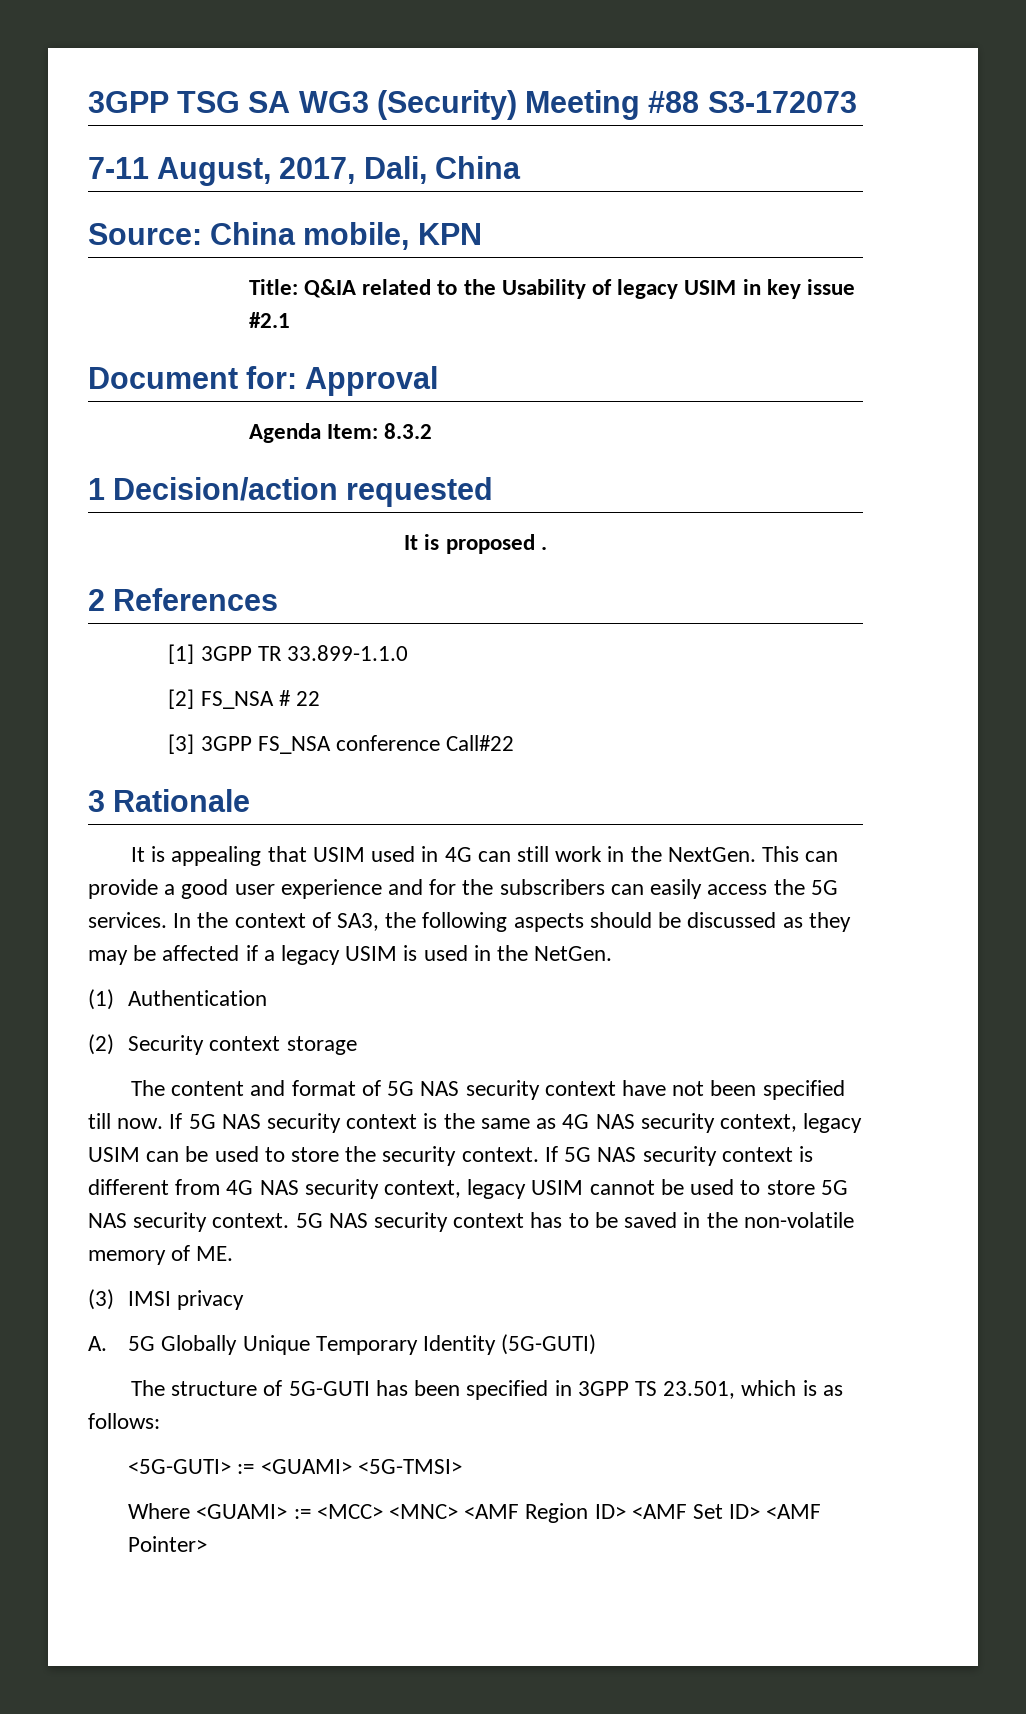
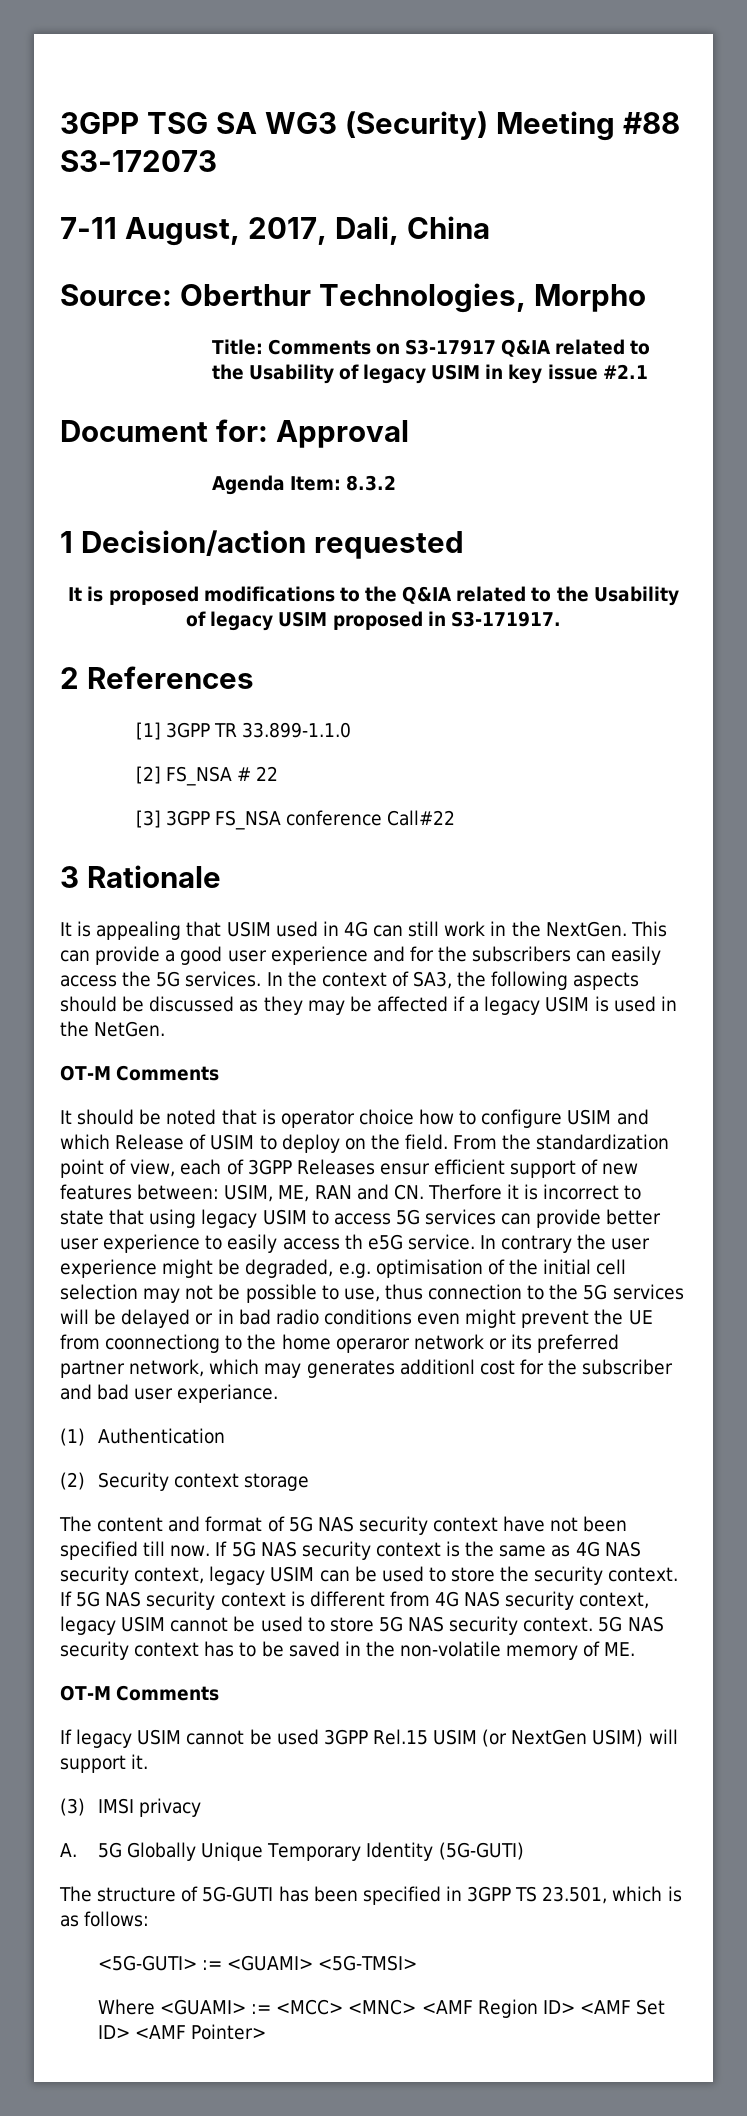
[210,222,482,250] [248,279,298,295] China mobile, KPN // Title: -> [179,283,646,313] [211,339,497,355] Oberthur Technologies, Morpho // Title: Comments on S3-17917
[540,547,547,550] . -> [203,586,679,606] [186,611,561,631] modifications to the Q&IA related to the Usability of legacy USIM proposed in S3-171917.
(613, 953) none -> [60,1065,220,1081] [60,1109,649,1128] [60,1134,670,1153] [60,1159,639,1178] [60,1184,642,1202] [60,1209,662,1228] [60,1234,651,1253] [60,1259,627,1278] [60,1284,684,1303] [60,1309,653,1328] [60,1334,620,1353] [60,1359,674,1378] [60,1384,279,1403] // OT-M Comments // It should be noted that is operator choice how to configure USIM and which Release of USIM to deploy on the field. From the standardization point of view, each of 3GPP Releases ensur efficient support of new features between: USIM, ME, RAN and CN. Therfore it is incorrect to state that using legacy USIM to access 5G services can provide better user experience to easily access th e5G service. In contrary the user experience might be degraded, e.g. optimisation of the initial cell selection may not be possible to use, thus connection to the 5G services will be delayed or in bad radio conditions even might prevent the UE from coonnectiong to the home operaror network or its preferred partner network, which may generates additionl cost for the subscriber and bad user experiance.
(234, 1253) none -> [60,1685,220,1701] [60,1729,678,1748] [60,1754,149,1773] // OT-M Comments // If legacy USIM cannot be used 3GPP Rel.15 USIM (or NextGen USIM) will support it.

